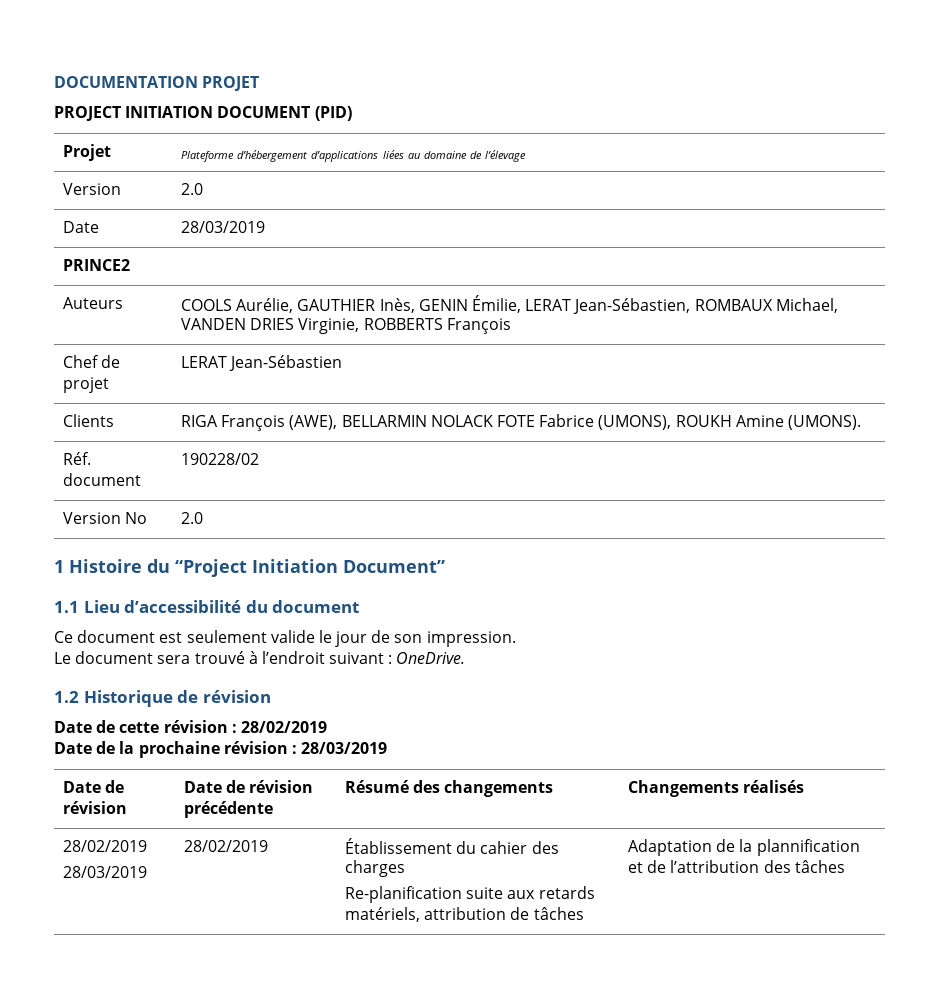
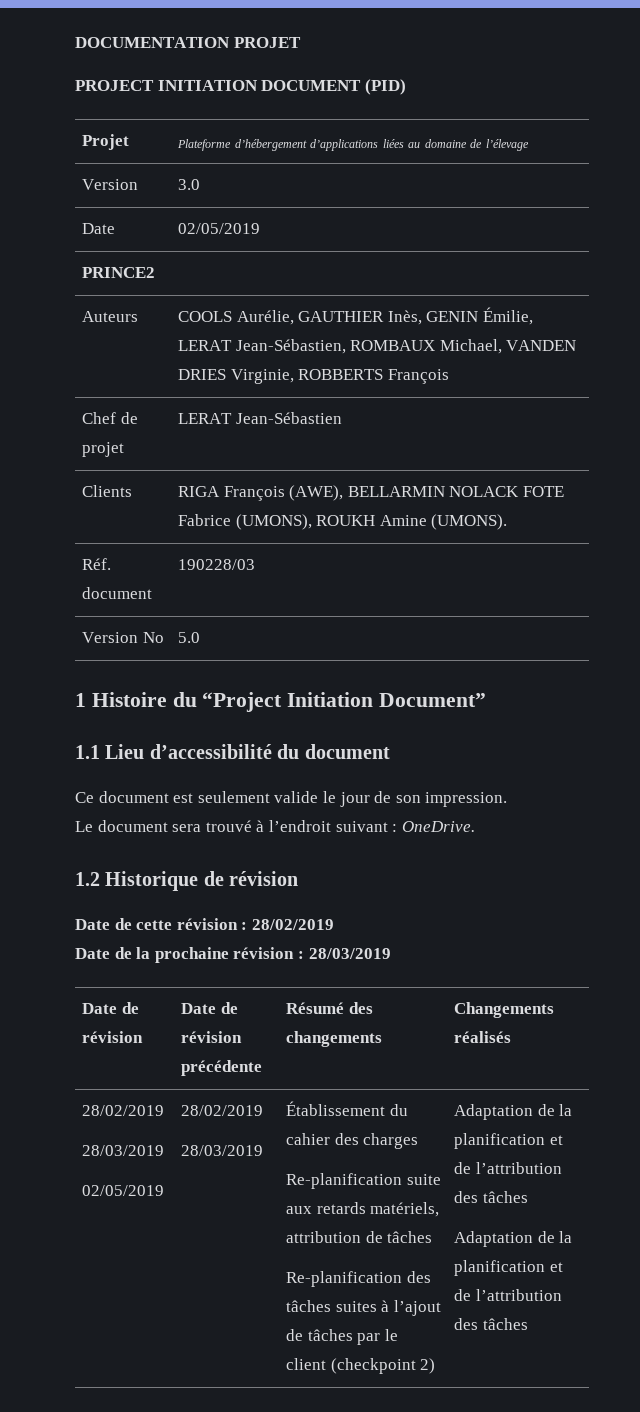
[181,183,204,195] 2.0 -> [177,179,200,190] 3.0
[181,221,266,233] 28/03/2019 -> [177,223,260,234] 02/05/2019
[181,453,260,465] 190228/02 -> [177,559,255,570] 190228/03
[181,512,204,524] 2.0 -> [177,632,200,643] 5.0
[184,840,269,852] | 28/02/2019 -> [81,1185,164,1196] [180,1105,263,1116] [180,1145,263,1156] // 02/05/2019 | 28/02/2019 // 28/03/2019
[628,839,860,856] [628,860,845,873] | Adaptation de la plannification et de l’attribution des tâches -> [285,1271,431,1287] [285,1300,441,1316] [285,1329,398,1345] [285,1358,436,1374] [453,1104,573,1120] [453,1133,563,1149] [453,1162,562,1174] [453,1191,528,1203] [453,1231,573,1247] [453,1260,563,1276] [453,1289,562,1301] [453,1318,528,1330] // Re-planification des tâches suites à l’ajout de tâches par le client (checkpoint 2) | Adaptation de la planification et de l’attribution des tâches // Adaptation de la planification et de l’attribution des tâches

